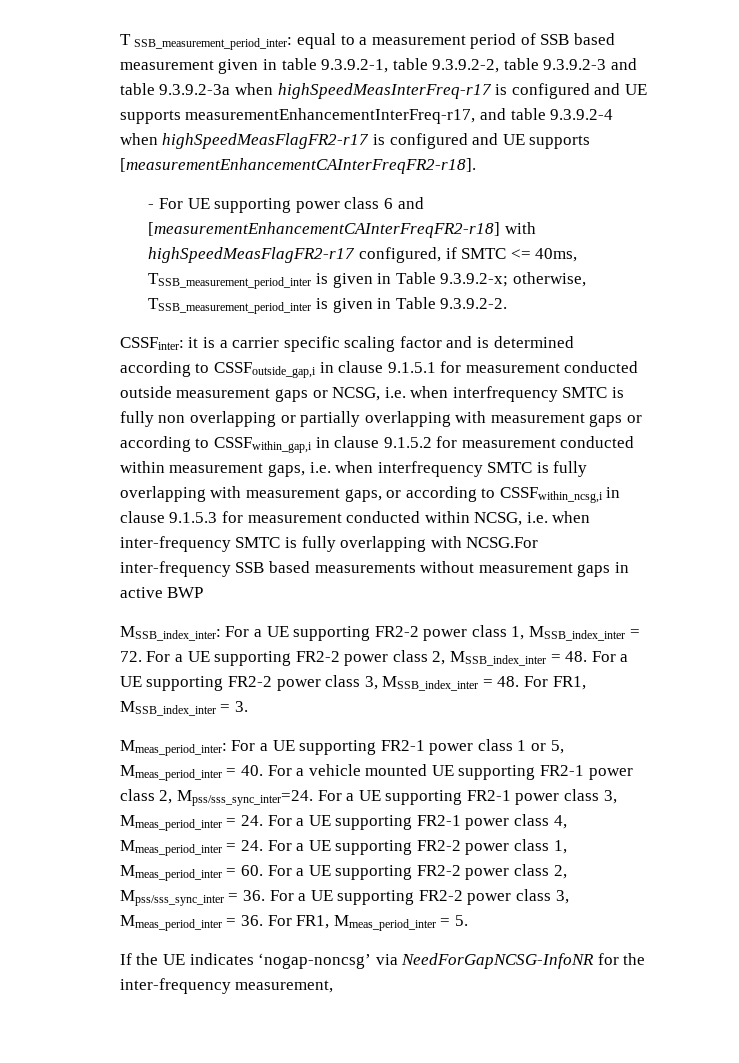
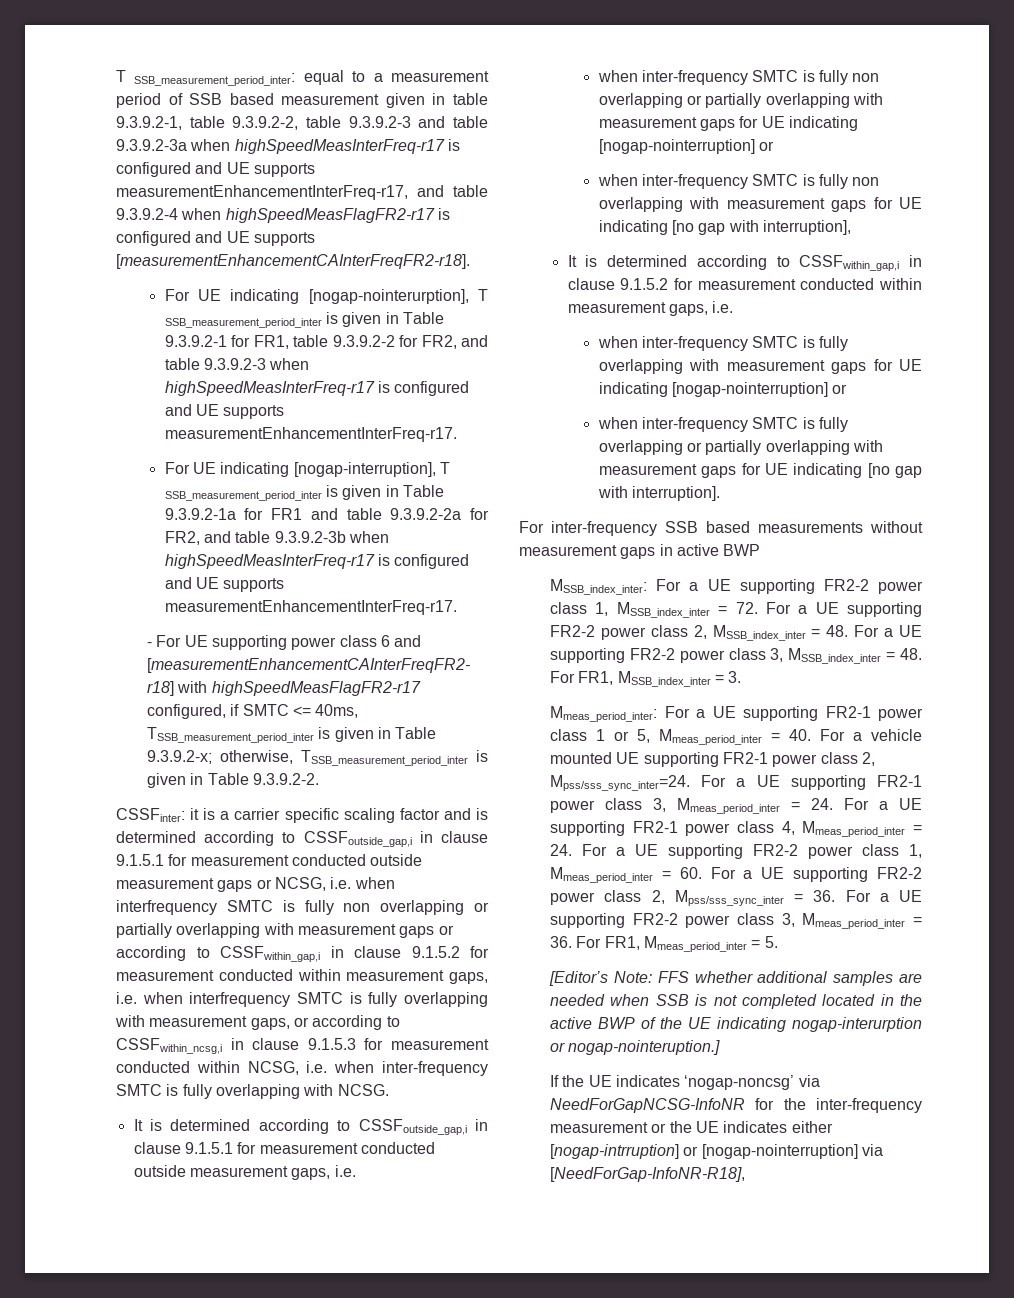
(476, 166) none -> [164,289,488,304] [164,312,445,328] [164,335,489,349] [164,358,310,370] [164,381,470,396] [164,404,285,419] [164,427,457,442] [164,462,451,477] [164,485,445,501] [164,508,489,520] [164,531,390,545] [164,554,470,569] [164,577,285,592] [164,600,457,615] // For UE indicating [nogap-nointerurption], T SSB_measurement_period_inter is given in Table 9.3.9.2-1 for FR1, table 9.3.9.2-2 for FR2, and table 9.3.9.2-3 when highSpeedMeasInterFreq-r17 is configured and UE supports measurementEnhancementInterFreq-r17. // For UE indicating [nogap-interruption], T SSB_measurement_period_inter is given in Table 9.3.9.2-1a for FR1 and table 9.3.9.2-2a for FR2, and table 9.3.9.2-3b when highSpeedMeasInterFreq-r17 is configured and UE supports measurementEnhancementInterFreq-r17.
[466,537,539,548] NCSG.For -> [337,1084,389,1096] [133,1119,489,1135] [133,1142,435,1154] [133,1165,356,1180] [597,70,880,85] [598,93,884,108] [598,116,859,131] [598,139,775,154] [597,174,880,189] [598,197,922,212] [598,220,852,235] [567,255,922,271] [567,278,922,290] [567,301,734,316] [597,336,849,351] [598,359,922,374] [598,382,848,397] [597,417,849,432] [598,440,884,455] [598,463,922,478] [597,486,721,501] [519,521,544,533] NCSG. // It is determined according to CSSFoutside_gap,i in clause 9.1.5.1 for measurement conducted outside measurement gaps, i.e. // when inter-frequency SMTC is fully non overlapping or partially overlapping with measurement gaps for UE indicating [nogap-nointerruption] or // when inter-frequency SMTC is fully non overlapping with measurement gaps for UE indicating [no gap with interruption], // It is determined according to CSSFwithin_gap,i in clause 9.1.5.2 for measurement conducted within measurement gaps, i.e. // when inter-frequency SMTC is fully overlapping with measurement gaps for UE indicating [nogap-nointerruption] or // when inter-frequency SMTC is fully overlapping or partially overlapping with measurement gaps for UE indicating [no gap with interruption]. // For
(468, 920) none -> [549,971,922,986] [550,994,922,1009] [550,1017,922,1032] [550,1040,721,1055] // [Editor’s Note: FFS whether additional samples are needed when SSB is not completed located in the active BWP of the UE indicating nogap-interurption or nogap-nointeruption.]
[235,980,334,993] measurement, -> [550,1121,833,1133] [550,1144,884,1159] [550,1167,746,1182] measurement or the UE indicates either [nogap-intrruption] or [nogap-nointerruption] via [NeedForGap-InfoNR-R18],

